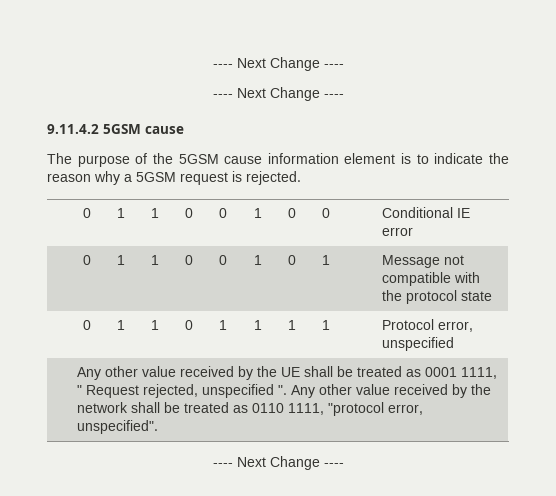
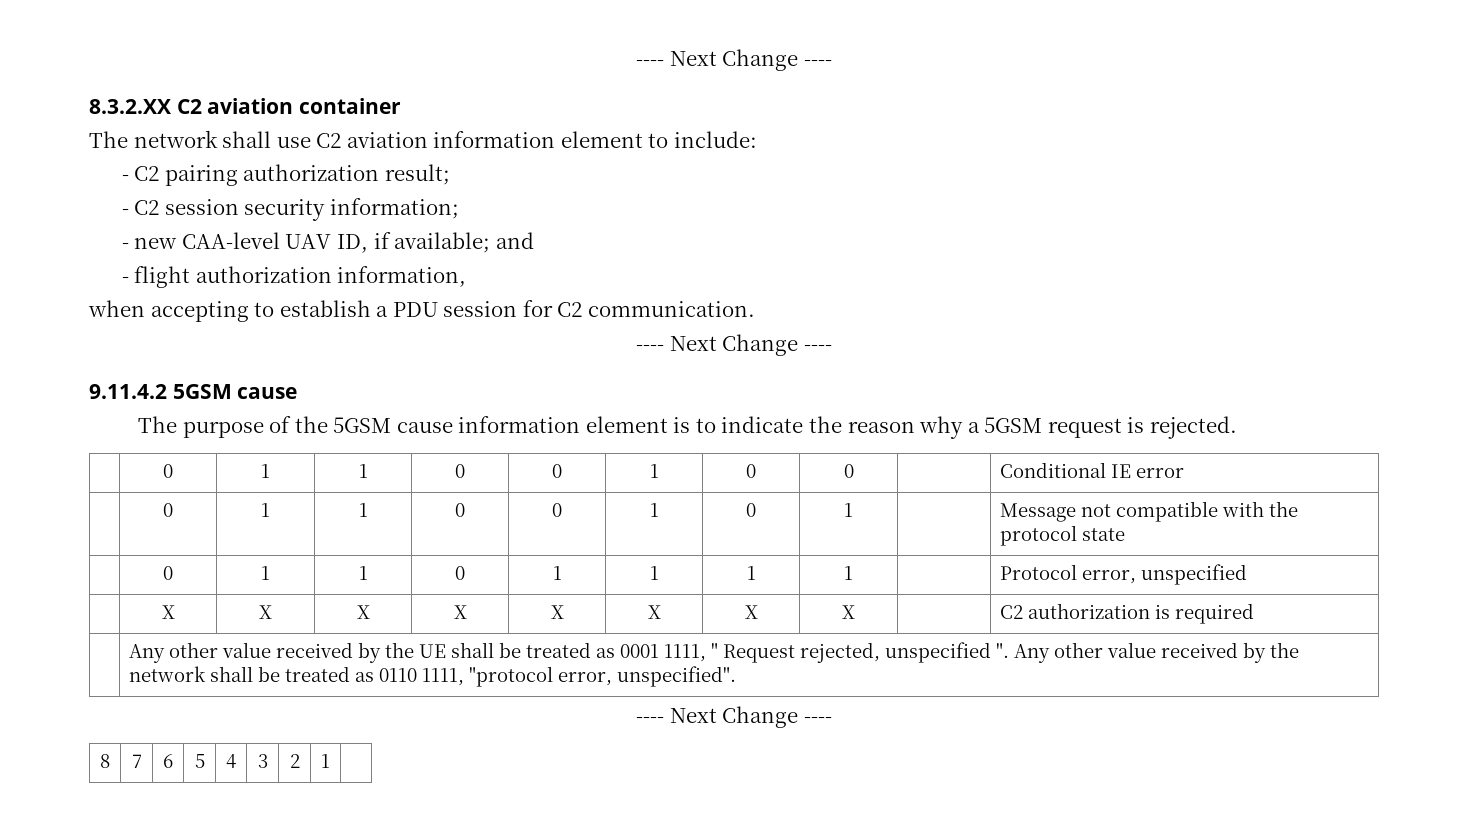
[212,57,344,71] ---- Next Change ---- -> [636,49,832,71] [89,98,402,114] [89,130,757,148] [121,164,451,186] [121,198,460,221] [121,232,534,253] [121,266,467,288] [88,300,755,322] ---- Next Change ---- // 8.3.2.XX C2 aviation container // The network shall use C2 aviation information element to include: // - C2 pairing authorization result; // - C2 session security information; // - new CAA-level UAV ID, if available; and // - flight authorization information, // when accepting to establish a PDU session for C2 communication.
(454, 344) none -> [161,605,175,619] [259,605,272,619] [356,605,370,619] [453,605,467,619] [550,605,564,619] [647,605,661,619] [744,605,758,619] [842,605,855,619] [1000,603,1255,624] // | X | X | X | X | X | X | X | X | | C2 authorization is required
(344, 465) none -> [100,754,110,768] [131,754,142,768] [163,754,173,768] [194,754,205,768] [226,754,236,768] [257,754,268,768] [289,754,300,768] [321,754,330,768] // 8 | 7 | 6 | 5 | 4 | 3 | 2 | 1 |

